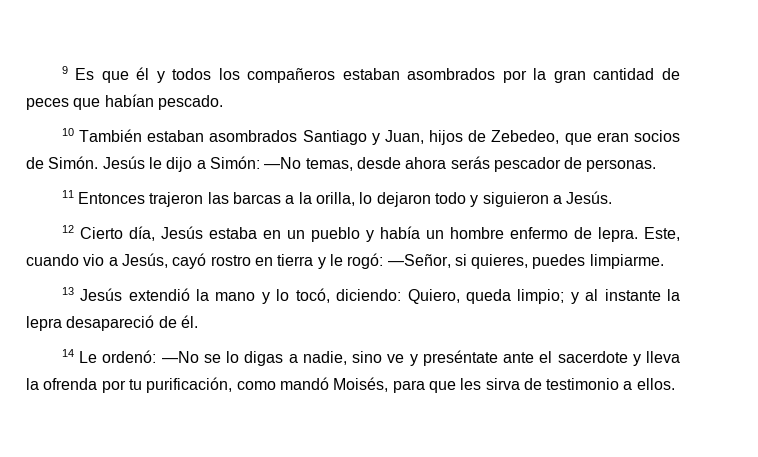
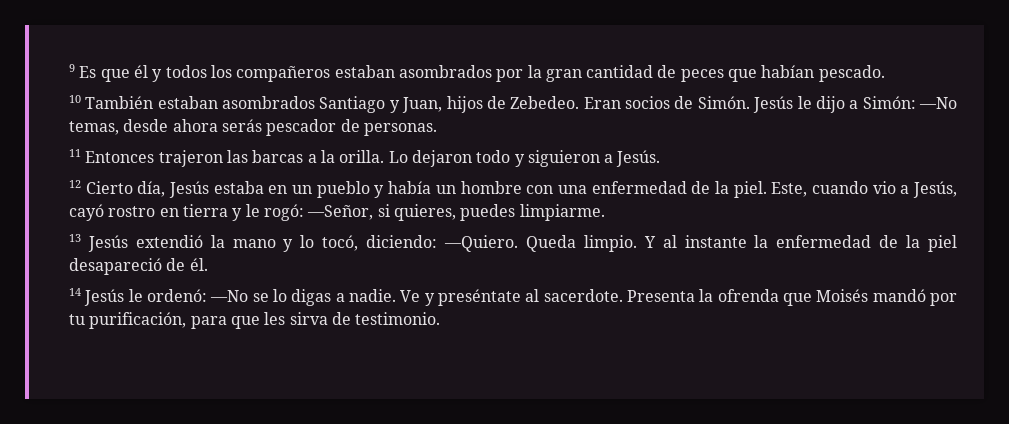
[491,130,629,145] Zebedeo, que eran -> [510,96,621,109] Zebedeo. Eran
[315,192,373,206] orilla, lo -> [339,150,408,163] orilla. Lo
[509,227,638,242] enfermo de lepra. -> [526,181,767,198] con una enfermedad de la piel.
[407,289,681,304] [26,316,62,331] Quiero, queda limpio; y al instante la lepra -> [444,235,958,252] —Quiero. Queda limpio. Y al instante la enfermedad de la piel
[78,351,97,363] Le -> [84,289,143,306] Jesús le
[302,350,681,366] [26,377,389,393] nadie, sino ve y preséntate ante el sacerdote y lleva la ofrenda por tu purificación, como mandó Moisés, -> [349,289,958,306] [69,312,187,329] nadie. Ve y preséntate al sacerdote. Presenta la ofrenda que Moisés mandó por tu purificación,
[546,378,675,390] testimonio a ellos. -> [355,312,441,325] testimonio.

